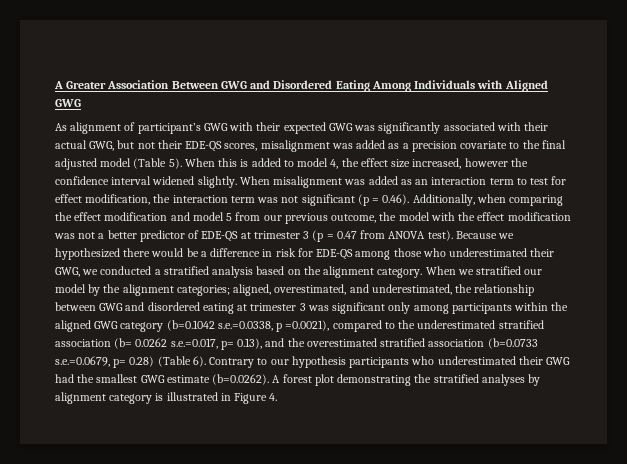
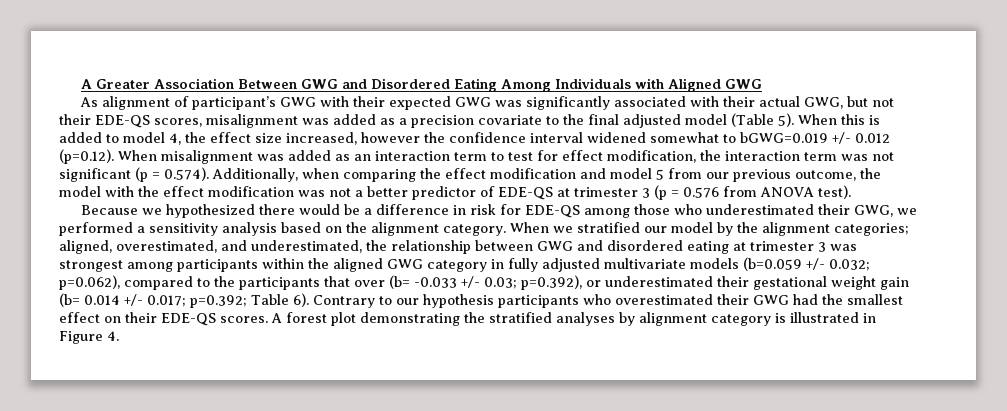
[197,176,237,188] slightly. -> [650,132,890,144] [59,149,114,164] somewhat to bGWG=0.019 +/- 0.012 (p=0.12).
[382,194,410,205] 0.46). -> [164,167,209,181] 0.574).
[336,231,357,239] 0.47 -> [683,187,719,198] 0.576
(453, 235) none -> (851, 192) //
[100,266,209,275] conducted a stratified -> [59,222,218,236] performed a sensitivity
[332,302,411,314] significant only -> [59,260,123,272] strongest
[166,320,544,332] [55,338,538,350] [55,356,191,368] (b=0.1042 s.e.=0.0338, p =0.0021), compared to the underestimated stratified association (b= 0.0262 s.e.=0.017, p= 0.13), and the overestimated stratified association (b=0.0733 s.e.=0.0679, p= 0.28) (Table -> [491,257,870,272] [59,275,909,290] [59,293,289,308] in fully adjusted multivariate models (b=0.059 +/- 0.032; p=0.062), compared to the participants that over (b= -0.033 +/- 0.03; p=0.392), or underestimated their gestational weight gain (b= 0.014 +/- 0.017; p=0.392; Table
[437,356,516,365] underestimated -> [614,294,713,305] overestimated
[140,374,270,385] GWG estimate (b=0.0262). -> [59,312,268,326] effect on their EDE-QS scores.

